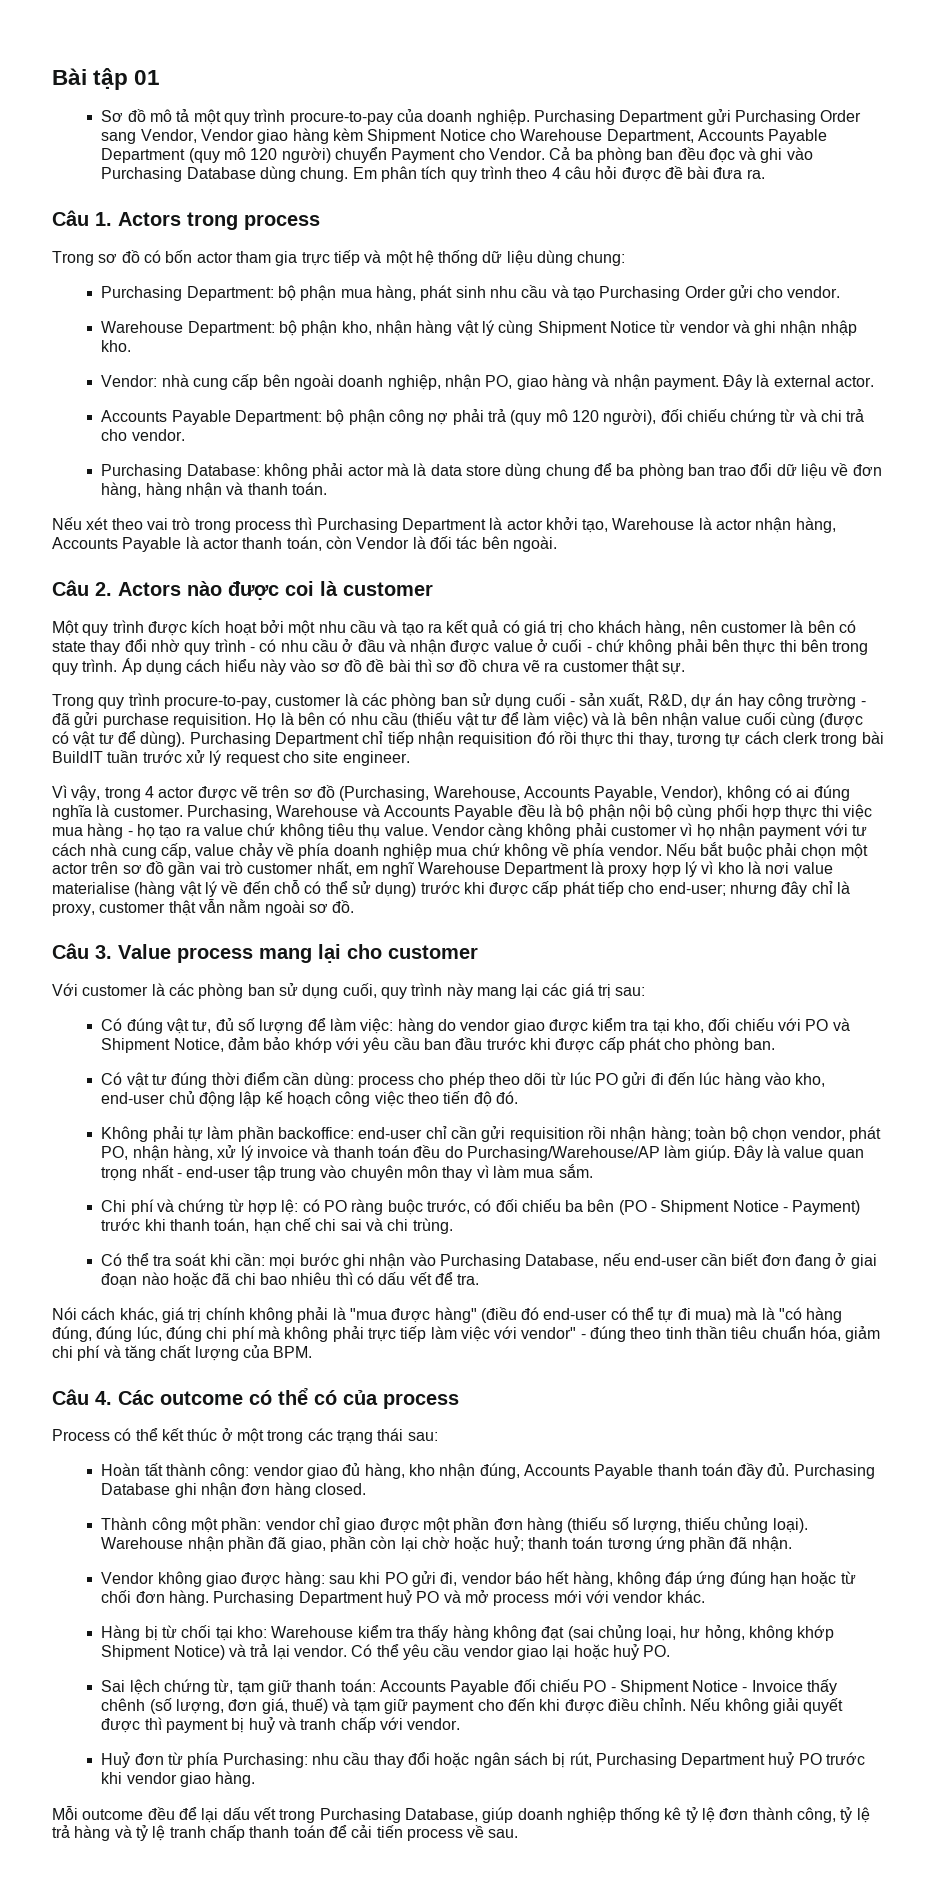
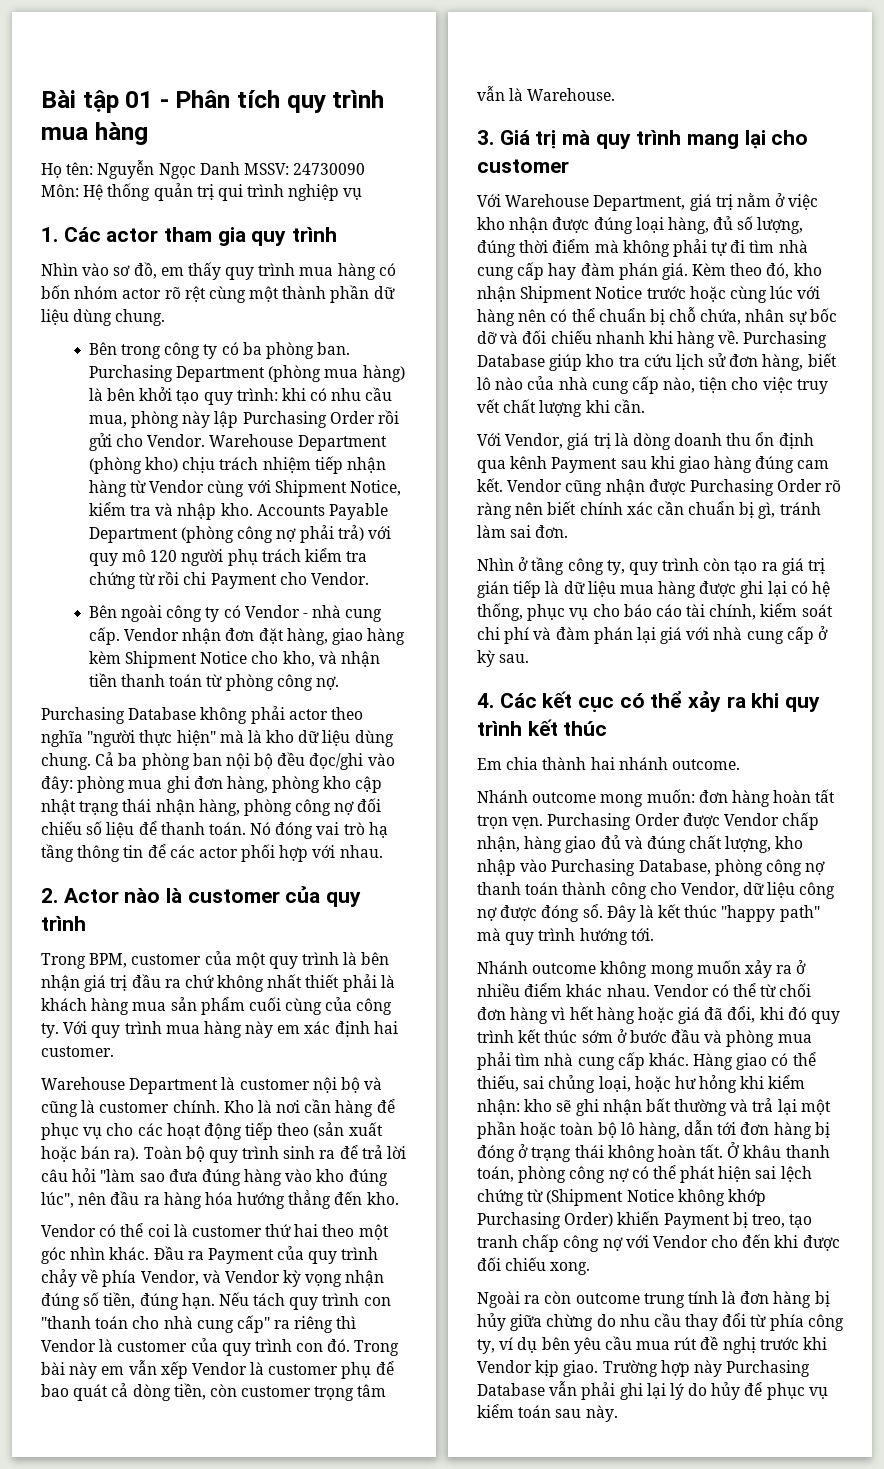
[101,109,862,125] [101,129,254,144] // Sơ đồ mô tả một quy trình procure-to-pay của doanh nghiệp. Purchasing Department gửi Purchasing Order sang Vendor, Vendor -> [159,90,385,113] [41,122,148,145] [41,160,366,179] [41,183,363,201] [41,227,338,246] [41,262,396,280] [41,285,395,303] [41,309,166,326] [88,342,351,359] [88,365,405,382] [88,387,393,405] [88,410,399,428] [88,433,387,451] [88,456,386,474] [88,480,401,497] [88,502,388,520] [88,525,391,543] [88,548,368,566] [88,571,369,589] [88,605,383,622] [88,627,328,645] - Phân tích quy trình mua hàng // Họ tên: Nguyễn Ngọc Danh MSSV: 24730090 Môn: Hệ thống quản trị qui trình nghiệp vụ // 1. Các actor tham gia quy trình // Nhìn vào sơ đồ, em thấy quy trình mua hàng có bốn nhóm actor rõ rệt cùng một thành phần dữ liệu dùng chung. // Bên trong công ty có ba phòng ban. Purchasing Department (phòng mua hàng) là bên khởi tạo quy trình: khi có nhu cầu mua, phòng này lập Purchasing Order rồi gửi cho Vendor. Warehouse Department (phòng kho) chịu trách nhiệm tiếp nhận hàng từ Vendor cùng với Shipment Notice, kiểm tra và nhập kho. Accounts Payable Department (phòng công nợ phải trả) với quy mô 120 người phụ trách kiểm tra chứng từ rồi chi Payment cho Vendor. // Bên ngoài công ty có Vendor - nhà cung cấp. Vendor nhận đơn đặt hàng,
[520,129,828,144] [101,147,813,163] [101,166,765,182] [52,210,320,230] [52,250,626,266] [101,285,841,301] [101,320,857,336] [101,340,132,352] [101,374,875,390] [101,409,865,425] [101,429,185,441] [101,463,882,479] [101,482,327,498] [52,517,836,533] [52,536,557,552] [52,580,433,600] [52,620,857,636] [52,639,869,655] [52,658,686,675] [52,693,866,709] [52,712,864,728] [52,731,884,747] [52,750,410,766] [52,785,850,801] [52,804,873,820] [52,823,868,839] [52,842,868,859] [52,861,833,877] [52,880,851,897] [52,899,355,916] [52,943,253,963] Warehouse Department, Accounts Payable Department (quy mô 120 người) chuyển Payment cho Vendor. Cả ba phòng ban đều đọc và ghi vào Purchasing Database dùng chung. Em phân tích quy trình theo 4 câu hỏi được đề bài đưa ra. // Câu 1. Actors trong process // Trong sơ đồ có bốn actor tham gia trực tiếp và một hệ thống dữ liệu dùng chung: // Purchasing Department: bộ phận mua hàng, phát sinh nhu cầu và tạo Purchasing Order gửi cho vendor. // Warehouse Department: bộ phận kho, nhận hàng vật lý cùng Shipment Notice từ vendor và ghi nhận nhập kho. // Vendor: nhà cung cấp bên ngoài doanh nghiệp, nhận PO, giao hàng và nhận payment. Đây là external actor. // Accounts Payable Department: bộ phận công nợ phải trả (quy mô 120 người), đối chiếu chứng từ và chi trả cho vendor. // Purchasing Database: không phải actor mà là data store dùng chung để ba phòng ban trao đổi dữ liệu về đơn hàng, hàng nhận và thanh toán. // Nếu xét theo vai trò trong process thì Purchasing Department là actor khởi tạo, Warehouse là actor nhận hàng, Accounts Payable là actor thanh toán, còn Vendor là đối tác bên ngoài. // Câu 2. Actors nào được coi là customer // Một quy trình được kích hoạt bởi một nhu cầu và tạo ra kết quả có giá trị cho khách hàng, nên customer là bên có state thay đổi nhờ quy trình - có nhu cầu ở đầu và nhận được value ở cuối - chứ không phải bên thực thi bên trong quy trình. Áp dụng cách hiểu này vào sơ đồ đề bài thì sơ đồ chưa vẽ ra customer thật sự. // Trong quy trình procure-to-pay, customer là các phòng ban sử dụng cuối - sản xuất, R&D, dự án hay công trường - đã gửi purchase requisition. Họ là bên có nhu cầu (thiếu vật tư để làm việc) và là bên nhận value cuối cùng (được có vật tư để dùng). Purchasing Department chỉ tiếp nhận requisition đó rồi thực thi thay, tương tự cách clerk trong bài BuildIT tuần trước xử lý request cho site engineer. // Vì vậy, trong 4 actor được vẽ trên sơ đồ (Purchasing, Warehouse, Accounts Payable, Vendor), không có ai đúng nghĩa là customer. Purchasing, Warehouse và Accounts Payable đều là bộ phận nội bộ cùng phối hợp thực thi việc mua hàng - họ tạo ra value chứ không tiêu thụ value. Vendor càng không phải customer vì họ nhận payment với tư cách nhà cung cấp, value chảy về phía doanh nghiệp mua chứ không về phía vendor. Nếu bắt buộc phải chọn một actor trên sơ đồ gần vai trò customer nhất, em nghĩ Warehouse Department là proxy hợp lý vì kho là nơi value materialise (hàng vật lý về đến chỗ có thể sử dụng) trước khi được cấp phát tiếp cho end-user; nhưng đây chỉ là proxy, customer thật vẫn nằm ngoài sơ đồ. // Câu 3. Value process -> [282,651,380,667] [88,673,339,691] [41,706,363,724] [41,730,394,747] [41,752,395,770] [41,776,383,793] [41,798,382,816] [41,821,388,839] [41,844,383,862] [41,886,362,907] [41,916,86,931] [41,951,390,969] [41,974,395,992] [41,997,393,1015] [41,1021,398,1038] [41,1046,114,1057] [41,1077,383,1094] [41,1099,395,1117] [41,1122,383,1140] [41,1145,407,1163] [41,1168,388,1186] [41,1190,399,1209] [41,1223,389,1240] [41,1246,379,1264] [41,1269,385,1287] [41,1292,391,1310] [41,1315,357,1333] [41,1338,400,1356] [41,1360,394,1379] [41,1383,387,1401] [477,86,616,101] [477,130,682,149] kho, và nhận tiền thanh toán từ phòng công nợ. // Purchasing Database không phải actor theo nghĩa "người thực hiện" mà là kho dữ liệu dùng chung. Cả ba phòng ban nội bộ đều đọc/ghi vào đây: phòng mua ghi đơn hàng, phòng kho cập nhật trạng thái nhận hàng, phòng công nợ đối chiếu số liệu để thanh toán. Nó đóng vai trò hạ tầng thông tin để các actor phối hợp với nhau. // 2. Actor nào là customer của quy trình // Trong BPM, customer của một quy trình là bên nhận giá trị đầu ra chứ không nhất thiết phải là khách hàng mua sản phẩm cuối cùng của công ty. Với quy trình mua hàng này em xác định hai customer. // Warehouse Department là customer nội bộ và cũng là customer chính. Kho là nơi cần hàng để phục vụ cho các hoạt động tiếp theo (sản xuất hoặc bán ra). Toàn bộ quy trình sinh ra để trả lời câu hỏi "làm sao đưa đúng hàng vào kho đúng lúc", nên đầu ra hàng hóa hướng thẳng đến kho. // Vendor có thể coi là customer thứ hai theo một góc nhìn khác. Đầu ra Payment của quy trình chảy về phía Vendor, và Vendor kỳ vọng nhận đúng số tiền, đúng hạn. Nếu tách quy trình con "thanh toán cho nhà cung cấp" ra riêng thì Vendor là customer của quy trình con đó. Trong bài này em vẫn xếp Vendor là customer phụ để bao quát cả dòng tiền, còn customer trọng tâm vẫn là Warehouse. // 3. Giá trị mà quy trình
[82,983,646,999] [101,1018,850,1034] [101,1037,775,1053] [101,1072,826,1088] [101,1091,518,1107] [101,1126,882,1142] [101,1145,864,1161] [101,1164,593,1181] [101,1199,861,1215] [101,1218,453,1234] [101,1253,877,1269] [101,1272,480,1288] [52,1307,843,1323] [52,1326,881,1342] [52,1345,313,1361] [52,1388,459,1409] [52,1428,438,1444] [101,1463,875,1479] [101,1482,366,1498] [101,1517,808,1533] [101,1536,792,1552] [101,1571,856,1587] [101,1590,705,1606] [101,1625,835,1641] [101,1644,671,1660] [101,1679,838,1695] [101,1698,844,1714] [101,1717,461,1733] [101,1752,866,1768] [101,1771,256,1787] [52,1806,870,1823] [52,1825,519,1841] customer là các phòng ban sử dụng cuối, quy trình này mang lại các giá trị sau: // Có đúng vật tư, đủ số lượng để làm việc: hàng do vendor giao được kiểm tra tại kho, đối chiếu với PO và Shipment Notice, đảm bảo khớp với yêu cầu ban đầu trước khi được cấp phát cho phòng ban. // Có vật tư đúng thời điểm cần dùng: process cho phép theo dõi từ lúc PO gửi đi đến lúc hàng vào kho, end-user chủ động lập kế hoạch công việc theo tiến độ đó. // Không phải tự làm phần backoffice: end-user chỉ cần gửi requisition rồi nhận hàng; toàn bộ chọn vendor, phát PO, nhận hàng, xử lý invoice và thanh toán đều do Purchasing/Warehouse/AP làm giúp. Đây là value quan trọng nhất - end-user tập trung vào chuyên môn thay vì làm mua sắm. // Chi phí và chứng từ hợp lệ: có PO ràng buộc trước, có đối chiếu ba bên (PO - Shipment Notice - Payment) trước khi thanh toán, hạn chế chi sai và chi trùng. // Có thể tra soát khi cần: mọi bước ghi nhận vào Purchasing Database, nếu end-user cần biết đơn đang ở giai đoạn nào hoặc đã chi bao nhiêu thì có dấu vết để tra. // Nói cách khác, giá trị chính không phải là "mua được hàng" (điều đó end-user có thể tự đi mua) mà là "có hàng đúng, đúng lúc, đúng chi phí mà không phải trực tiếp làm việc với vendor" - đúng theo tinh thần tiêu chuẩn hóa, giảm chi phí và tăng chất lượng của BPM. // Câu 4. Các outcome có thể có của process // Process có thể kết thúc ở một trong các trạng thái sau: // Hoàn tất thành công: vendor giao đủ hàng, kho nhận đúng, Accounts Payable thanh toán đầy đủ. Purchasing Database ghi nhận đơn hàng closed. // Thành công một phần: vendor chỉ giao được một phần đơn hàng (thiếu số lượng, thiếu chủng loại). Warehouse nhận phần đã giao, phần còn lại chờ hoặc huỷ; thanh toán tương ứng phần đã nhận. // Vendor không giao được hàng: sau khi PO gửi đi, vendor báo hết hàng, không đáp ứng đúng hạn hoặc từ chối đơn hàng. Purchasing Department huỷ PO và mở process mới với vendor khác. // Hàng bị từ chối tại kho: Warehouse kiểm tra thấy hàng không đạt (sai chủng loại, hư hỏng, không khớp Shipment Notice) và trả lại vendor. Có thể yêu cầu vendor giao lại hoặc huỷ PO. // Sai lệch chứng từ, tạm giữ thanh toán: Accounts Payable đối chiếu PO - Shipment Notice - Invoice thấy chênh (số lượng, đơn giá, thuế) và tạm giữ payment cho đến khi được điều chỉnh. Nếu không giải quyết được thì payment bị huỷ và tranh chấp với vendor. // Huỷ đơn từ phía Purchasing: nhu cầu thay đổi hoặc ngân sách bị rút, Purchasing Department huỷ PO trước khi vendor giao hàng. // Mỗi outcome đều để lại dấu vết trong Purchasing Database, giúp doanh nghiệp thống kê tỷ lệ đơn thành công, tỷ lệ trả hàng và tỷ lệ tranh chấp thanh toán để cải tiến process về sau. -> [505,193,819,211] [477,216,804,234] [477,239,808,257] [477,262,822,280] [477,286,821,303] [477,307,837,326] [477,330,828,348] [477,353,837,371] [477,376,828,394] [477,399,645,417] [477,432,814,450] [477,456,830,473] [477,478,842,496] [477,501,821,519] [477,525,569,538] [477,557,826,575] [477,580,831,598] [477,603,833,621] [477,626,829,644] [477,650,530,667] [477,691,821,712] [477,719,608,736] [477,757,740,770] [477,789,836,807] [477,812,820,830] [477,835,804,853] [477,859,826,876] [477,882,836,899] [477,904,820,922] [477,928,654,945] [477,960,807,978] [477,983,812,997] [477,1006,841,1024] [477,1029,812,1047] [477,1052,816,1070] [477,1075,806,1093] [477,1098,831,1116] [477,1120,830,1139] [477,1142,830,1162] [477,1165,812,1183] [477,1189,766,1206] [477,1211,813,1229] [477,1234,840,1252] [477,1257,591,1275] [477,1291,830,1308] [477,1313,844,1331] [477,1336,828,1354] [477,1360,811,1377] [477,1381,828,1400] [477,1404,618,1422] Warehouse Department, giá trị nằm ở việc kho nhận được đúng loại hàng, đủ số lượng, đúng thời điểm mà không phải tự đi tìm nhà cung cấp hay đàm phán giá. Kèm theo đó, kho nhận Shipment Notice trước hoặc cùng lúc với hàng nên có thể chuẩn bị chỗ chứa, nhân sự bốc dỡ và đối chiếu nhanh khi hàng về. Purchasing Database giúp kho tra cứu lịch sử đơn hàng, biết lô nào của nhà cung cấp nào, tiện cho việc truy vết chất lượng khi cần. // Với Vendor, giá trị là dòng doanh thu ổn định qua kênh Payment sau khi giao hàng đúng cam kết. Vendor cũng nhận được Purchasing Order rõ ràng nên biết chính xác cần chuẩn bị gì, tránh làm sai đơn. // Nhìn ở tầng công ty, quy trình còn tạo ra giá trị gián tiếp là dữ liệu mua hàng được ghi lại có hệ thống, phục vụ cho báo cáo tài chính, kiểm soát chi phí và đàm phán lại giá với nhà cung cấp ở kỳ sau. // 4. Các kết cục có thể xảy ra khi quy trình kết thúc // Em chia thành hai nhánh outcome. // Nhánh outcome mong muốn: đơn hàng hoàn tất trọn vẹn. Purchasing Order được Vendor chấp nhận, hàng giao đủ và đúng chất lượng, kho nhập vào Purchasing Database, phòng công nợ thanh toán thành công cho Vendor, dữ liệu công nợ được đóng sổ. Đây là kết thúc "happy path" mà quy trình hướng tới. // Nhánh outcome không mong muốn xảy ra ở nhiều điểm khác nhau. Vendor có thể từ chối đơn hàng vì hết hàng hoặc giá đã đổi, khi đó quy trình kết thúc sớm ở bước đầu và phòng mua phải tìm nhà cung cấp khác. Hàng giao có thể thiếu, sai chủng loại, hoặc hư hỏng khi kiểm nhận: kho sẽ ghi nhận bất thường và trả lại một phần hoặc toàn bộ lô hàng, dẫn tới đơn hàng bị đóng ở trạng thái không hoàn tất. Ở khâu thanh toán, phòng công nợ có thể phát hiện sai lệch chứng từ (Shipment Notice không khớp Purchasing Order) khiến Payment bị treo, tạo tranh chấp công nợ với Vendor cho đến khi được đối chiếu xong. // Ngoài ra còn outcome trung tính là đơn hàng bị hủy giữa chừng do nhu cầu thay đổi từ phía công ty, ví dụ bên yêu cầu mua rút đề nghị trước khi Vendor kịp giao. Trường hợp này Purchasing Database vẫn phải ghi lại lý do hủy để phục vụ kiểm toán sau này.

